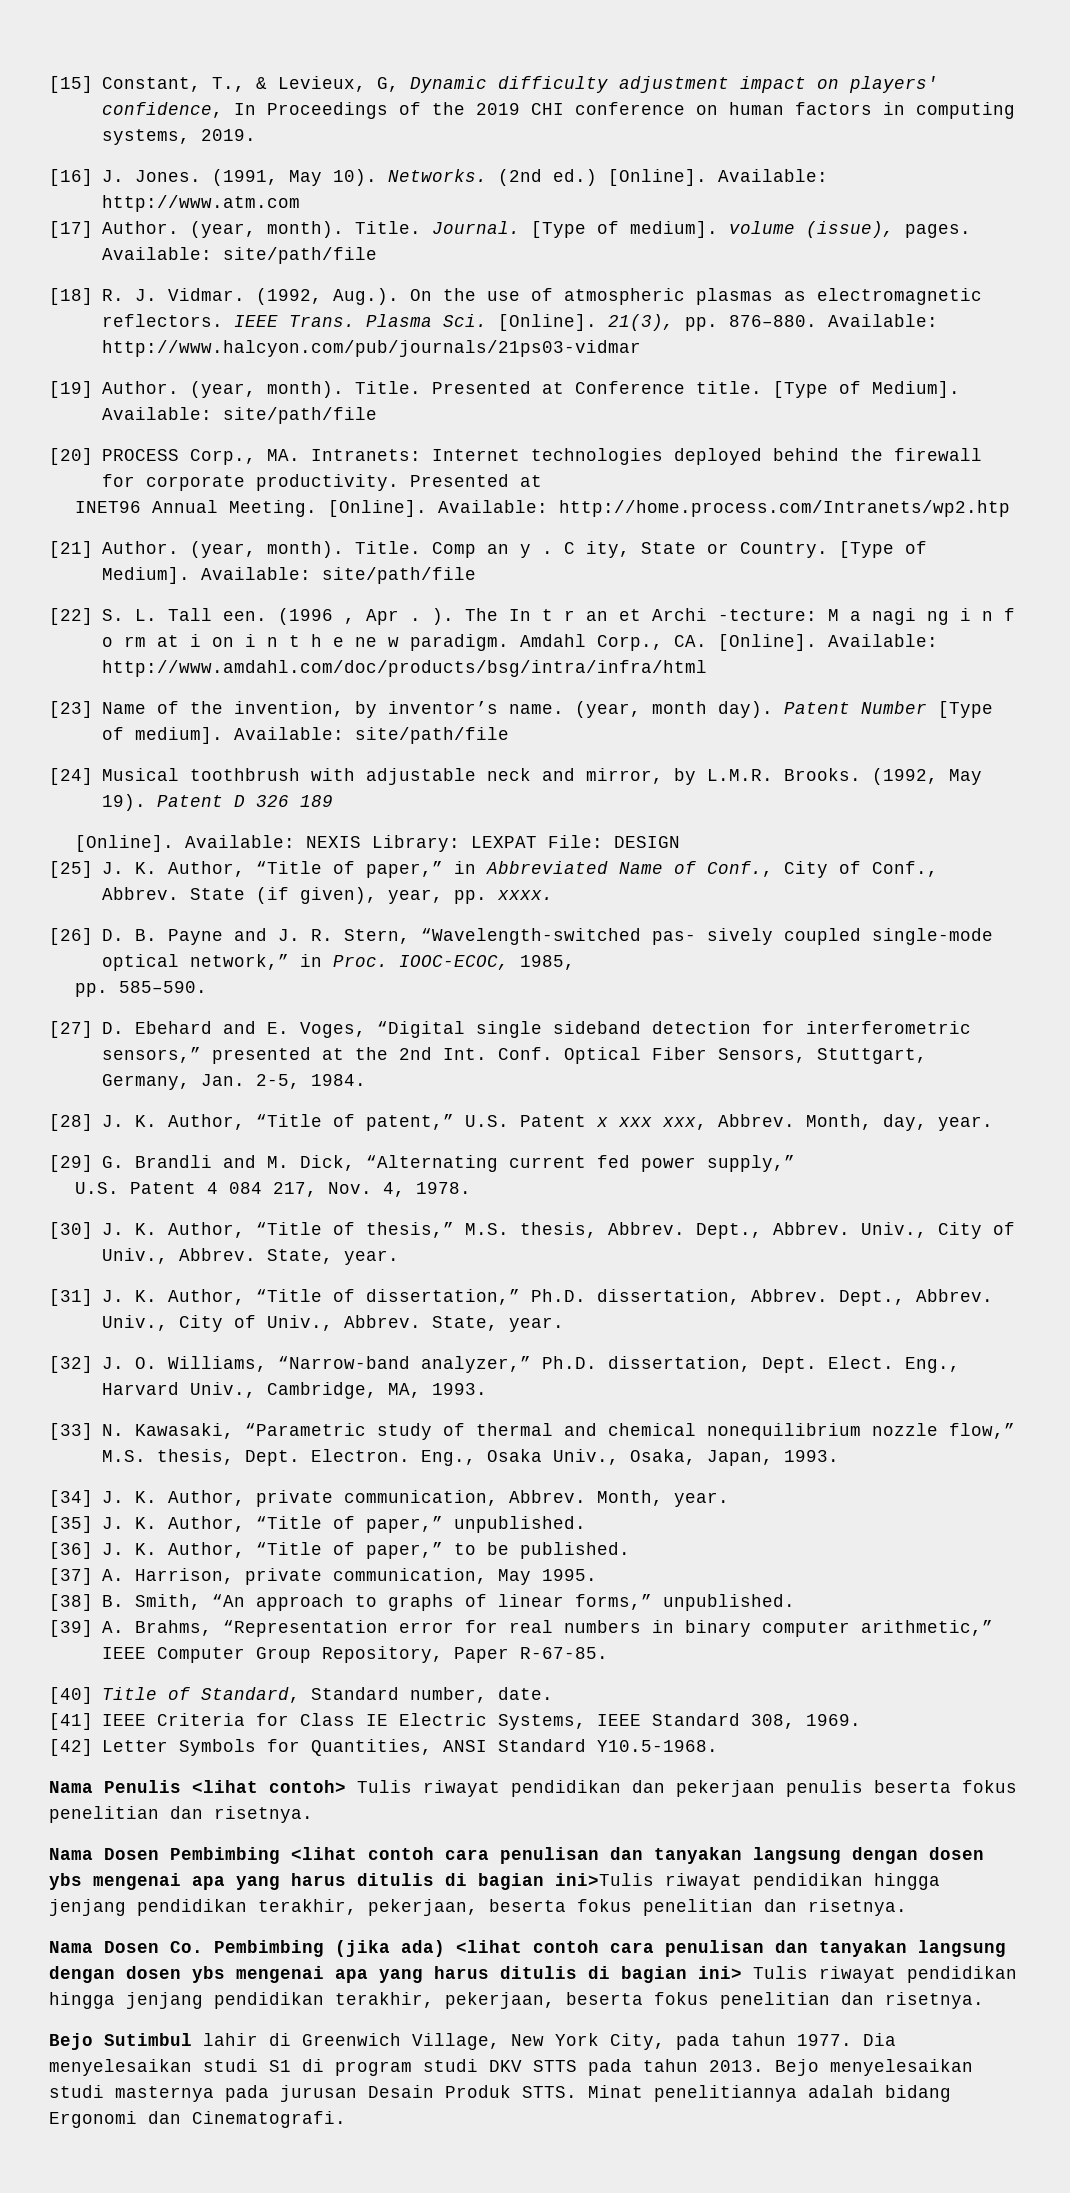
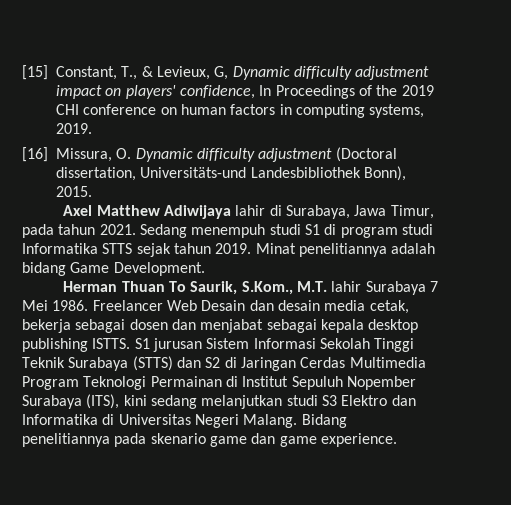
[101,169,828,186] [101,195,300,212] [49,221,971,238] [101,247,377,264] [49,288,982,305] [101,314,938,331] [101,340,641,357] [49,381,960,398] [101,407,377,424] [49,448,982,465] [101,474,542,491] [74,500,1010,517] [49,541,927,558] [101,567,476,584] [49,608,1015,625] [101,634,938,651] [101,660,707,677] [49,701,993,718] [101,727,509,744] [49,768,982,785] [101,794,333,811] [74,835,680,852] [49,861,938,878] [101,887,553,904] [49,928,993,945] [101,954,575,971] [74,981,207,997] [49,1021,971,1038] [101,1047,927,1064] [101,1074,366,1090] [49,1114,993,1131] [49,1155,795,1172] [74,1182,471,1197] [49,1222,1015,1239] [101,1248,399,1265] [49,1289,993,1306] [101,1315,564,1332] [49,1356,960,1373] [101,1382,487,1399] [49,1423,1015,1440] [101,1449,839,1466] [49,1490,729,1507] [49,1516,586,1533] [49,1542,630,1559] [49,1568,597,1585] [49,1594,795,1611] [49,1620,993,1637] [101,1646,608,1663] [49,1687,553,1704] [49,1713,861,1730] [49,1739,718,1756] [49,1780,1017,1797] [49,1806,313,1823] [49,1847,984,1864] [49,1873,940,1890] [49,1899,907,1916] [49,1940,1006,1957] [49,1966,1017,1983] [49,1992,984,2009] [49,2033,896,2050] [49,2059,192,2076] J. Jones. (1991, May 10). Networks. (2nd ed.) [Online]. Available: http://www.atm.com // [17] Author. (year, month). Title. Journal. [Type of medium]. volume (issue), pages. Available: site/path/file // [18] R. J. Vidmar. (1992, Aug.). On the use of atmospheric plasmas as electromagnetic reflectors. IEEE Trans. Plasma Sci. [Online]. 21(3), pp. 876–880. Available: http://www.halcyon.com/pub/journals/21ps03-vidmar // [19] Author. (year, month). Title. Presented at Conference title. [Type of Medium]. Available: site/path/file // [20] PROCESS Corp., MA. Intranets: Internet technologies deployed behind the firewall for corporate productivity. Presented at // INET96 Annual Meeting. [Online]. Available: http://home.process.com/Intranets/wp2.htp // [21] Author. (year, month). Title. Comp an y . C ity, State or Country. [Type of Medium]. Available: site/path/file // [22] S. L. Tall een. (1996 , Apr . ). The In t r an et Archi -tecture: M a nagi ng i n f o rm at i on i n t h e ne w paradigm. Amdahl Corp., CA. [Online]. Available: http://www.amdahl.com/doc/products/bsg/intra/infra/html // [23] Name of the invention, by inventor’s name. (year, month day). Patent Number [Type of medium]. Available: site/path/file // [24] Musical toothbrush with adjustable neck and mirror, by L.M.R. Brooks. (1992, May 19). Patent D 326 189 // [Online]. Available: NEXIS Library: LEXPAT File: DESIGN // [25] J. K. Author, “Title of paper,” in Abbreviated Name of Conf., City of Conf., Abbrev. State (if given), year, pp. xxxx. // [26] D. B. Payne and J. R. Stern, “Wavelength-switched pas- sively coupled single-mode optical network,” in Proc. IOOC-ECOC, 1985, // pp. 585–590. // [27] D. Ebehard and E. Voges, “Digital single sideband detection for interferometric sensors,” presented at the 2nd Int. Conf. Optical Fiber Sensors, Stuttgart, Germany, Jan. 2-5, 1984. // [28] J. K. Author, “Title of patent,” U.S. Patent x xxx xxx, Abbrev. Month, day, year. // [29] G. Brandli and M. Dick, “Alternating current fed power supply,” // U.S. Patent 4 084 217, Nov. 4, 1978. // [30] J. K. Author, “Title of thesis,” M.S. thesis, Abbrev. Dept., Abbrev. Univ., City of Univ., Abbrev. State, year. // [31] J. K. Author, “Title of dissertation,” Ph.D. dissertation, Abbrev. Dept., Abbrev. Univ., City of Univ., Abbrev. State, year. // [32] J. O. Williams, “Narrow-band analyzer,” Ph.D. dissertation, Dept. Elect. Eng., Harvard Univ., Cambridge, MA, 1993. // [33] N. Kawasaki, “Parametric study of thermal and chemical nonequilibrium nozzle flow,” M.S. thesis, Dept. Electron. Eng., Osaka Univ., Osaka, Japan, 1993. // [34] J. K. Author, private communication, Abbrev. Month, year. // [35] J. K. Author, “Title of paper,” unpublished. // [36] J. K. Author, “Title of paper,” to be published. // [37] A. Harrison, private communication, May 1995. // [38] B. Smith, “An approach to graphs of linear forms,” unpublished. // [39] A. Brahms, “Representation error for real numbers in binary computer arithmetic,” IEEE Computer Group Repository, Paper R-67-85. // [40] Title of Standard, Standard number, date. // [41] IEEE Criteria for Class IE Electric Systems, IEEE Standard 308, 1969. // [42] Letter Symbols for Quantities, ANSI Standard Y10.5-1968. // Nama Penulis <lihat contoh> Tulis riwayat pendidikan dan pekerjaan penulis beserta fokus penelitian dan risetnya. // Nama Dosen Pembimbing <lihat contoh cara penulisan dan tanyakan langsung dengan dosen ybs mengenai apa yang harus ditulis di bagian ini>Tulis riwayat pendidikan hingga jenjang pendidikan terakhir, pekerjaan, beserta fokus penelitian dan risetnya. // Nama Dosen Co. Pembimbing (jika ada) <lihat contoh cara penulisan dan tanyakan langsung dengan dosen ybs mengenai apa yang harus ditulis di bagian ini> Tulis riwayat pendidikan hingga jenjang pendidikan terakhir, pekerjaan, beserta fokus penelitian dan risetnya. // Bejo Sutimbul lahir di Greenwich Village, New York City, pada tahun 1977. Dia menyelesaikan -> [56,147,397,162] [56,166,406,181] [56,186,92,197] [63,205,434,219] [22,224,266,238] Missura, O. Dynamic difficulty adjustment (Doctoral dissertation, Universitäts-und Landesbibliothek Bonn), 2015. // Axel Matthew Adiwijaya lahir di Surabaya, Jawa Timur, pada tahun 2021. Sedang menempuh
[489,2059,973,2076] [49,2085,951,2102] [49,2111,346,2128] DKV STTS pada tahun 2013. Bejo menyelesaikan studi masternya pada jurusan Desain Produk STTS. Minat penelitiannya adalah bidang Ergonomi dan Cinematografi. -> [22,243,436,257] [22,262,205,276] [63,281,438,295] [22,300,409,314] [22,319,419,333] [22,338,415,352] [22,356,426,371] [22,376,416,390] [22,394,416,409] [22,414,347,428] [22,433,397,447] Informatika STTS sejak tahun 2019. Minat penelitiannya adalah bidang Game Development. // Herman Thuan To Saurik, S.Kom., M.T. lahir Surabaya 7 Mei 1986. Freelancer Web Desain dan desain media cetak, bekerja sebagai dosen dan menjabat sebagai kepala desktop publishing ISTTS. S1 jurusan Sistem Informasi Sekolah Tinggi Teknik Surabaya (STTS) dan S2 di Jaringan Cerdas Multimedia Program Teknologi Permainan di Institut Sepuluh Nopember Surabaya (ITS), kini sedang melanjutkan studi S3 Elektro dan Informatika di Universitas Negeri Malang. Bidang penelitiannya pada skenario game dan game experience.

